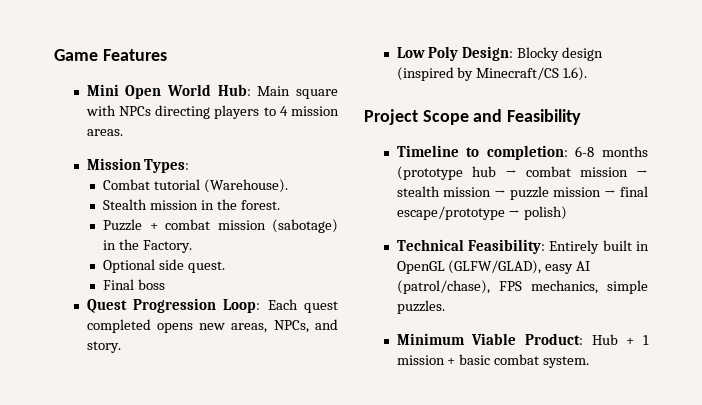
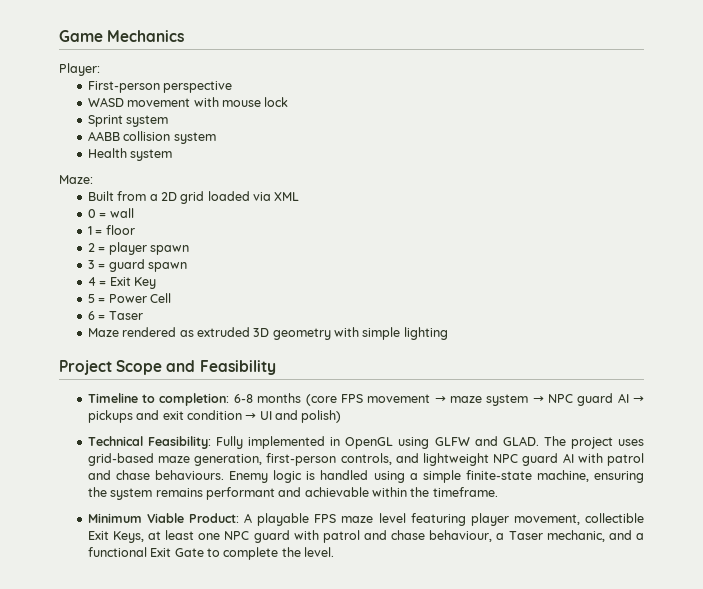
[102,49,167,61] [86,84,338,99] [85,105,339,119] [86,129,123,136] [86,158,190,173] [103,179,288,193] [103,199,280,210] [103,219,338,233] [103,239,192,253] [103,259,225,273] [103,279,166,290] [86,298,338,313] [86,319,338,333] [86,341,121,353] [396,46,604,61] [396,67,588,81] Features // Mini Open World Hub: Main square with NPCs directing players to 4 mission areas. // Mission Types: // Combat tutorial (Warehouse). // Stealth mission in the forest. // Puzzle + combat mission (sabotage) in the Factory. // Optional side quest. // Final boss // Quest Progression Loop: Each quest completed opens new areas, NPCs, and story. // Low Poly Design: Blocky design (inspired by Minecraft/CS 1.6). -> [107,30,185,42] [59,63,100,76] [87,81,233,93] [87,97,289,107] [87,115,169,127] [87,131,216,144] [87,148,173,161] [59,175,93,184] [87,191,300,204] [87,208,134,218] [87,225,135,235] [87,242,189,255] [87,259,187,272] [87,277,156,289] [87,293,171,303] [87,311,143,320] [87,327,448,340] Mechanics // Player: // First-person perspective // WASD movement with mouse lock // Sprint system // AABB collision system // Health system // Maze: // Built from a 2D grid loaded via XML // 0 = wall // 1 = floor // 2 = player spawn // 3 = guard spawn // 4 = Exit Key // 5 = Power Cell // 6 = Taser // Maze rendered as extruded 3D geometry with simple lighting
[396,166,648,180] [396,186,648,200] [396,206,568,220] [396,239,649,254] [396,260,591,274] [396,280,648,294] [396,300,445,314] [396,333,649,345] [396,354,590,368] (prototype hub → combat mission → stealth mission → puzzle mission → final escape/prototype → polish) // Technical Feasibility: Entirely built in OpenGL (GLFW/GLAD), easy AI (patrol/chase), FPS mechanics, simple puzzles. // Minimum Viable Product: Hub + 1 mission + basic combat system. -> [305,393,644,406] [87,410,342,423] [87,436,644,449] [87,453,644,466] [87,470,644,483] [87,487,498,500] [87,513,644,526] [87,530,645,543] [87,547,335,560] (core FPS movement → maze system → NPC guard AI → pickups and exit condition → UI and polish) // Technical Feasibility: Fully implemented in OpenGL using GLFW and GLAD. The project uses grid-based maze generation, first-person controls, and lightweight NPC guard AI with patrol and chase behaviours. Enemy logic is handled using a simple finite-state machine, ensuring the system remains performant and achievable within the timeframe. // Minimum Viable Product: A playable FPS maze level featuring player movement, collectible Exit Keys, at least one NPC guard with patrol and chase behaviour, a Taser mechanic, and a functional Exit Gate to complete the level.

